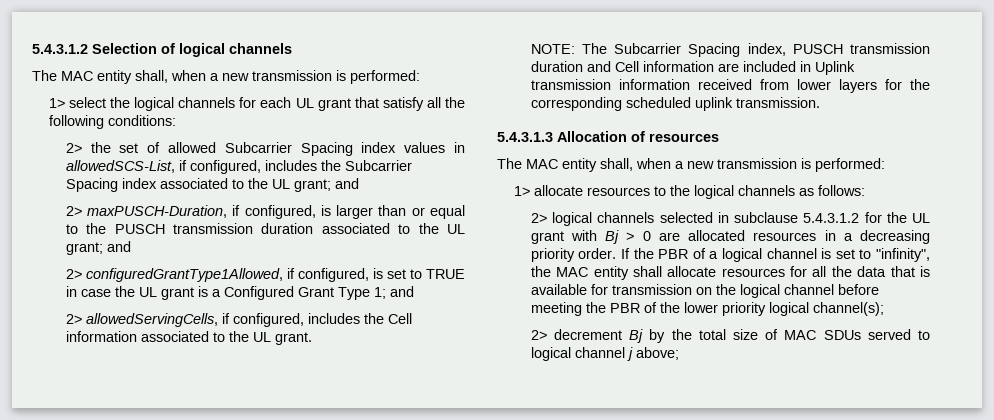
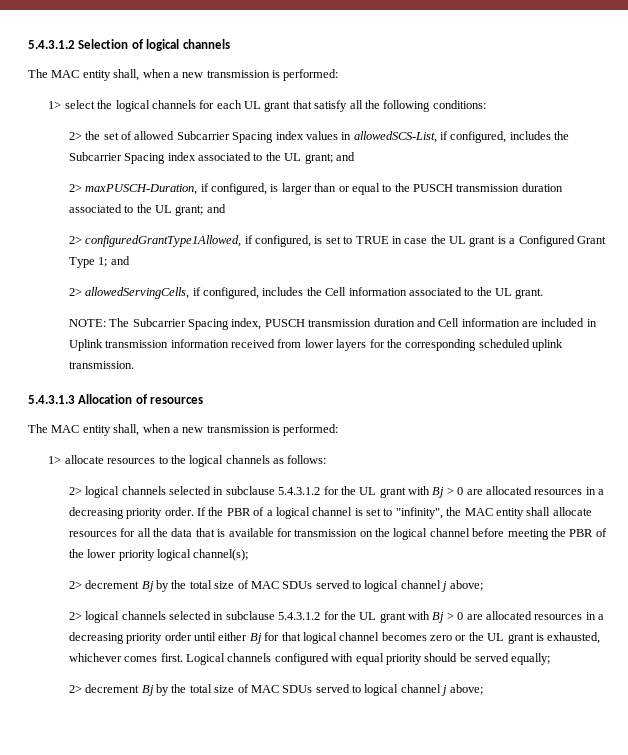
(679, 353) none -> [68,611,605,623] [68,632,601,644] [68,653,551,665] [68,684,483,696] // 2> logical channels selected in subclause 5.4.3.1.2 for the UL grant with Bj > 0 are allocated resources in a decreasing priority order until either Bj for that logical channel becomes zero or the UL grant is exhausted, whichever comes first. Logical channels configured with equal priority should be served equally; // 2> decrement Bj by the total size of MAC SDUs served to logical channel j above;

